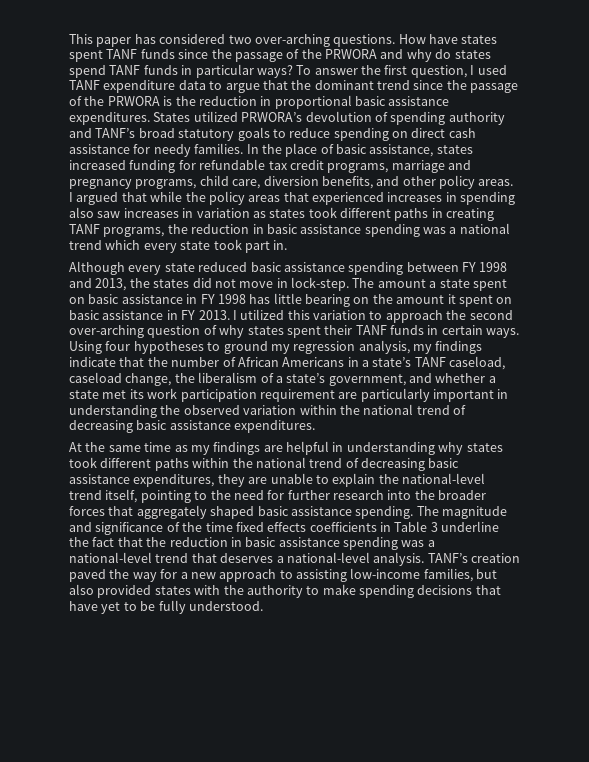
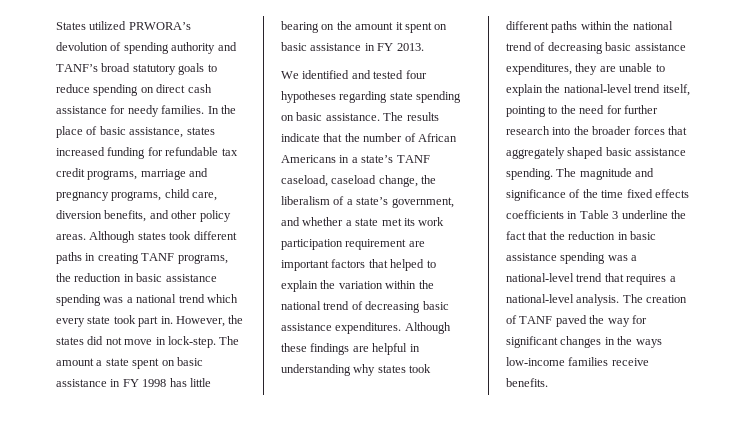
[69,34,498,47] [69,49,491,62] [69,64,507,78] [69,80,519,93] [69,95,450,109] [69,112,150,125] This paper has considered two over-arching questions. How have states spent TANF funds since the passage of the PRWORA and why do states spend TANF funds in particular ways? To answer the first question, I used TANF expenditure data to argue that the dominant trend since the passage of the PRWORA is the reduction in proportional basic assistance expenditures. -> (56, 26) none
[69,191,516,205] [69,207,266,218] I argued that while the policy areas that experienced increases in spending also saw increases in variation as -> [89,231,136,243] Although
[69,261,508,275] [69,278,127,291] // Although every state reduced basic assistance spending between FY 1998 and 2013, -> [175,316,225,327] However,
[232,309,513,323] [69,325,520,338] [69,340,483,354] I utilized this variation to approach the second over-arching question of why states spent their TANF funds in certain ways. Using four hypotheses to ground my regression analysis, my findings -> [281,70,427,79] [281,91,462,103] [281,112,439,121] // We identified and tested four hypotheses regarding state spending on basic assistance. The results
[360,388,509,402] [69,405,240,418] particularly important in understanding the observed -> [281,259,436,271] [281,280,336,292] important factors that helped to explain the
[69,442,210,455] // At the same time as my -> [404,322,451,334] [281,343,307,352] Although these
[220,553,274,563] deserves -> [626,274,667,285] requires
[427,553,520,563] [69,568,498,582] [69,584,501,598] [69,600,263,614] TANF’s creation paved the way for a new approach to assisting low-income families, but also provided states with the authority to make spending decisions that have yet to be fully understood. -> [622,294,688,303] [506,315,647,327] [506,336,662,348] [506,357,649,366] [506,378,548,387] The creation of TANF paved the way for significant changes in the ways low-income families receive benefits.

